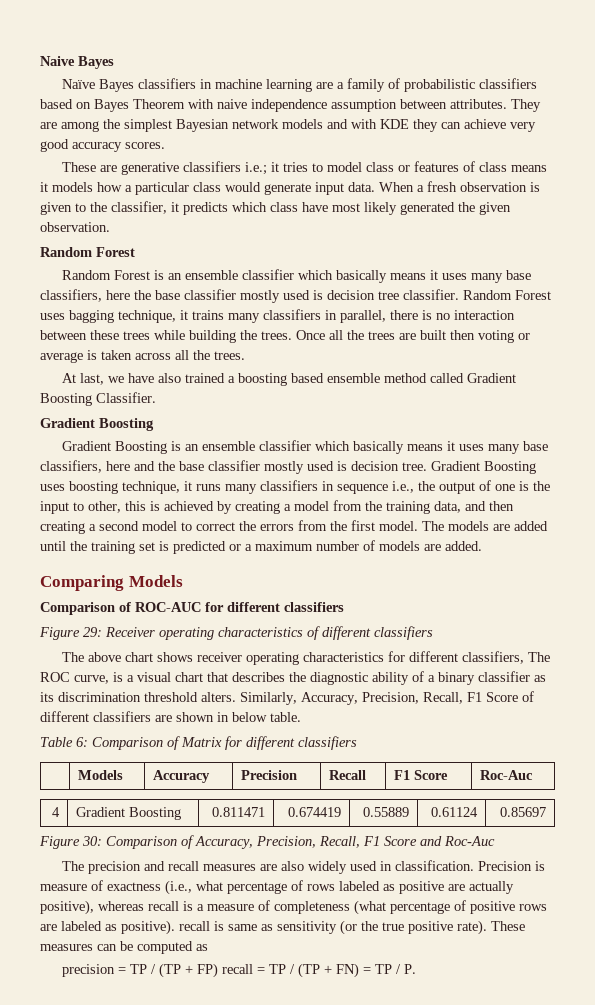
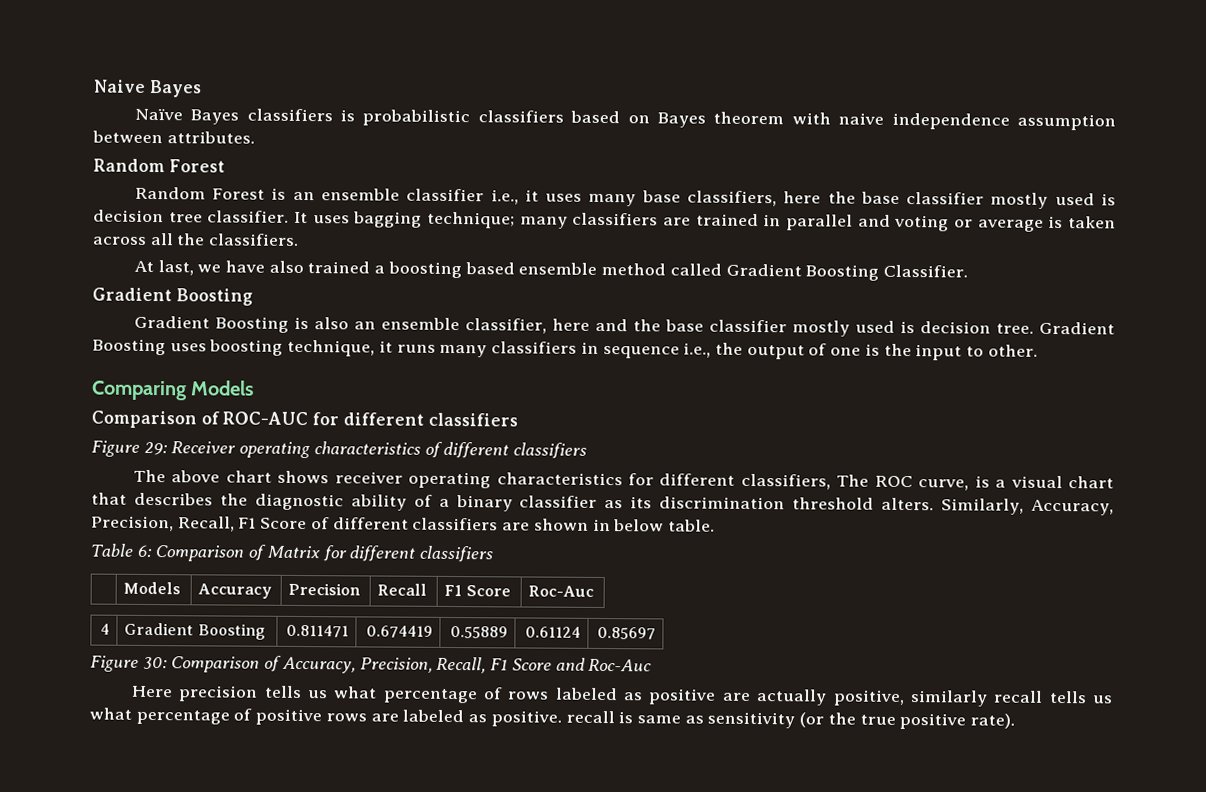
[199,78,400,92] in machine learning are a family of -> [340,109,356,122] is
[133,99,185,109] Theorem -> [713,111,785,125] theorem
[511,99,541,112] [40,119,536,132] [40,139,165,152] [61,161,547,175] [40,181,540,195] [40,201,511,215] [40,222,110,232] They are among the simplest Bayesian network models and with KDE they can achieve very good accuracy scores. // These are generative classifiers i.e.; it tries to model class or features of class means it models how a particular class would generate input data. When a fresh observation is given to the classifier, it predicts which class have most likely generated the given observation. -> (255, 137) none
[297,270,426,283] which basically means -> [490,189,519,205] i.e.,
[463,290,551,300] [40,309,515,323] [40,330,475,343] Random Forest uses bagging technique, it trains many classifiers in parallel, there is no interaction between these trees while building the trees. Once all the trees are built then -> [294,211,891,231] It uses bagging technique; many classifiers are trained in parallel and
[214,351,245,360] trees. -> [208,233,300,246] classifiers.
[184,440,548,454] [40,460,102,473] an ensemble classifier which basically means it uses many base classifiers, -> [313,317,547,334] also an ensemble classifier,
[88,500,514,514] [40,520,548,534] [40,540,482,554] other, this is achieved by creating a model from the training data, and then creating a second model to correct the errors from the first model. The models are added until the training set is predicted or a maximum number of models are added. -> [987,344,1038,357] other.
[61,860,545,874] [40,880,192,895] The precision and recall measures are also widely used in classification. Precision is measure of exactness (i.e., -> [130,685,328,702] Here precision tells us
[40,900,386,915] positive), whereas recall is a measure of completeness (what -> [832,689,1113,707] [89,707,132,720] positive, similarly recall tells us what
[121,920,175,935] positive). -> [490,710,562,727] positive.
[491,921,525,931] [40,941,208,954] [61,963,416,978] These measures can be computed as // precision = TP / (TP + FP) recall = TP / (TP + FN) = TP / P. -> (1016, 721) none

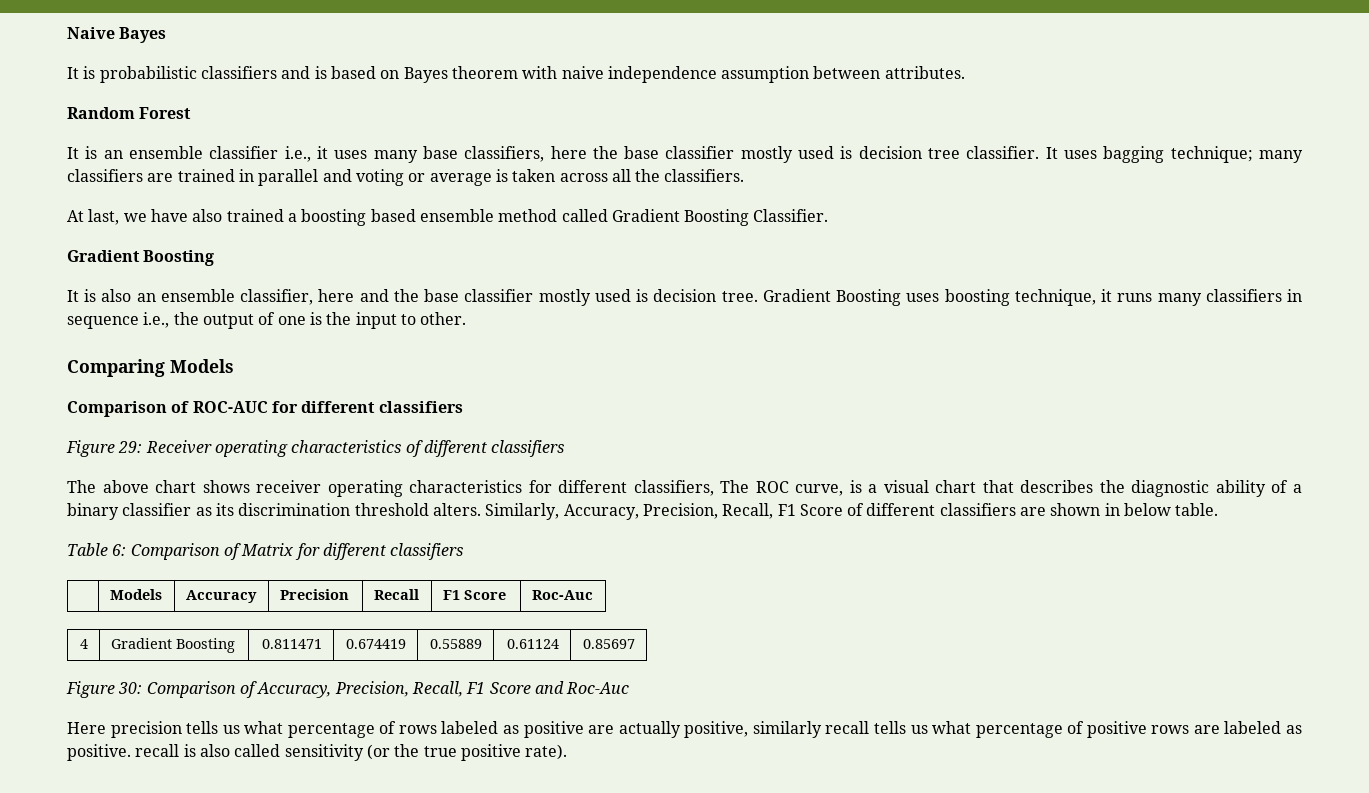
[134,107,333,125] Naïve Bayes classifiers -> [67,67,79,79] It
(564, 116) none -> [281,66,327,79] and is
[134,186,266,200] Random Forest -> [67,147,79,159] It
[133,315,289,333] Gradient Boosting -> [67,290,79,302] It
[636,715,704,724] same as -> [199,744,281,757] also called

